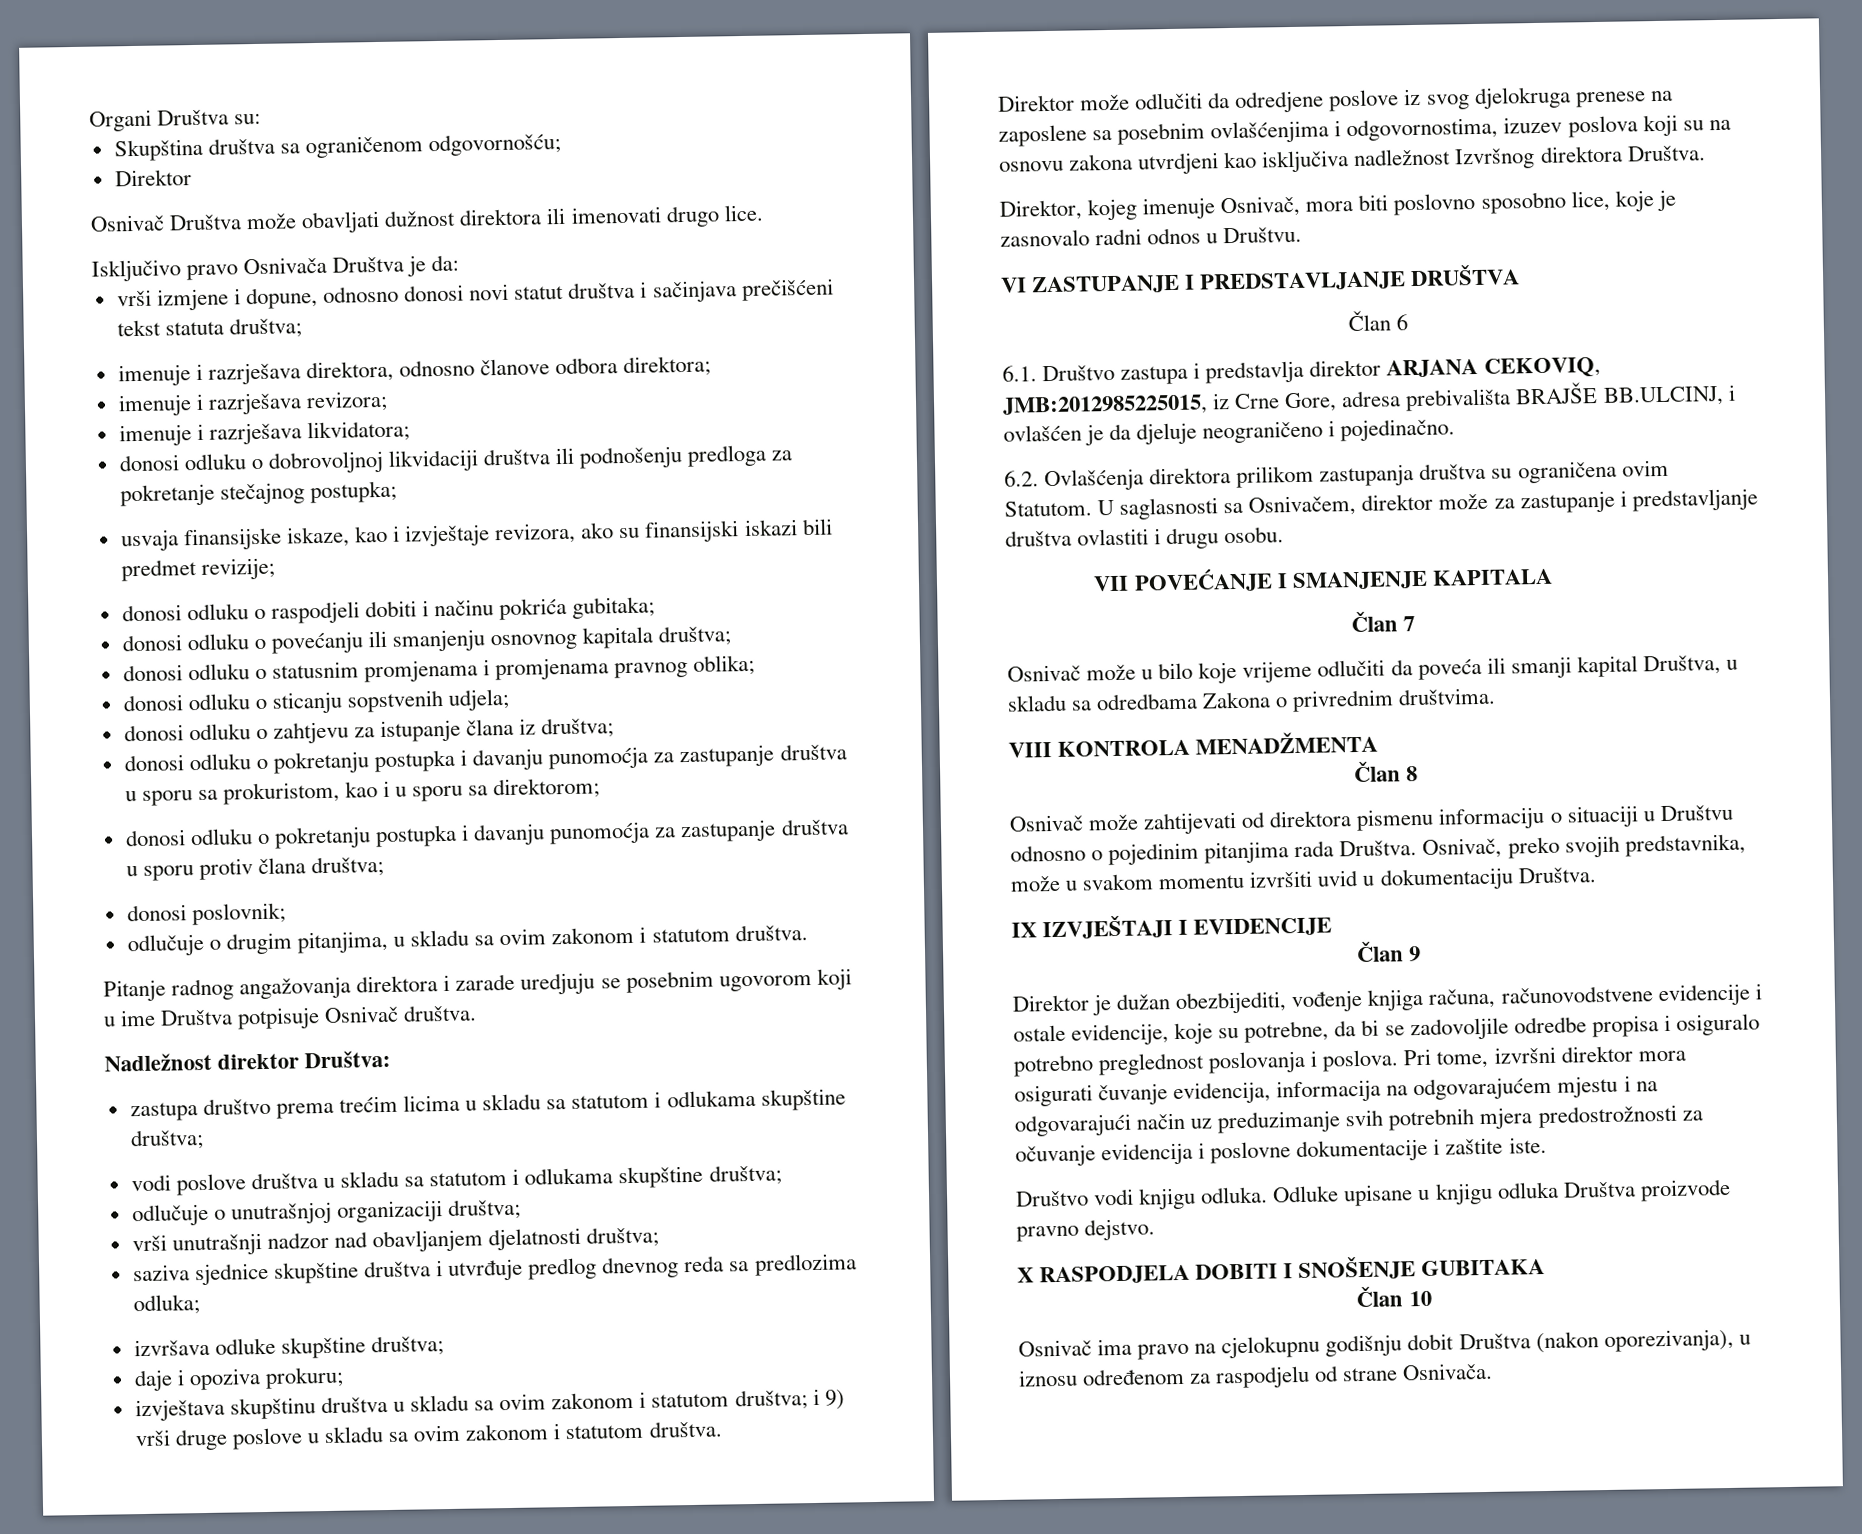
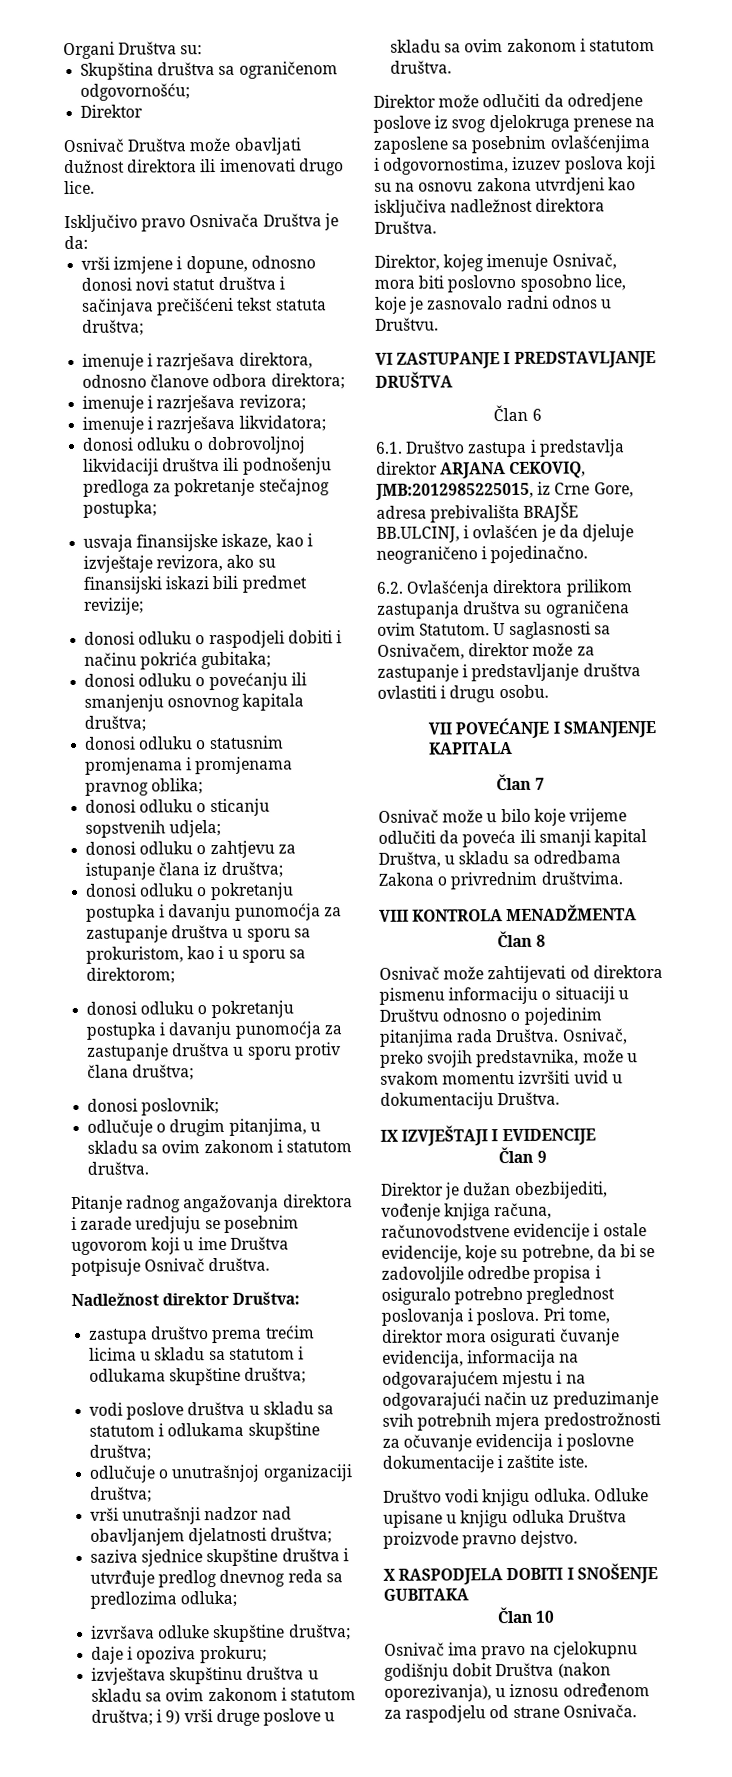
[1454,148,1536,170] Izvršnog -> (534, 205) none
[1493,1046,1556,1064] izvršni -> (610, 1316) none

